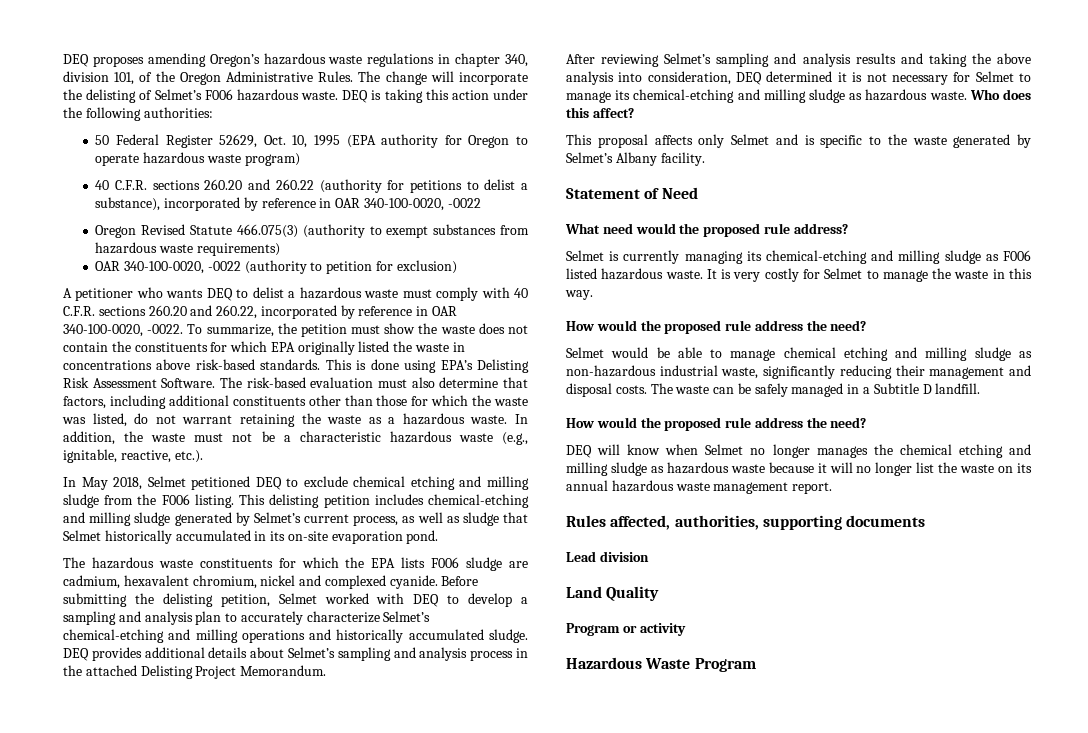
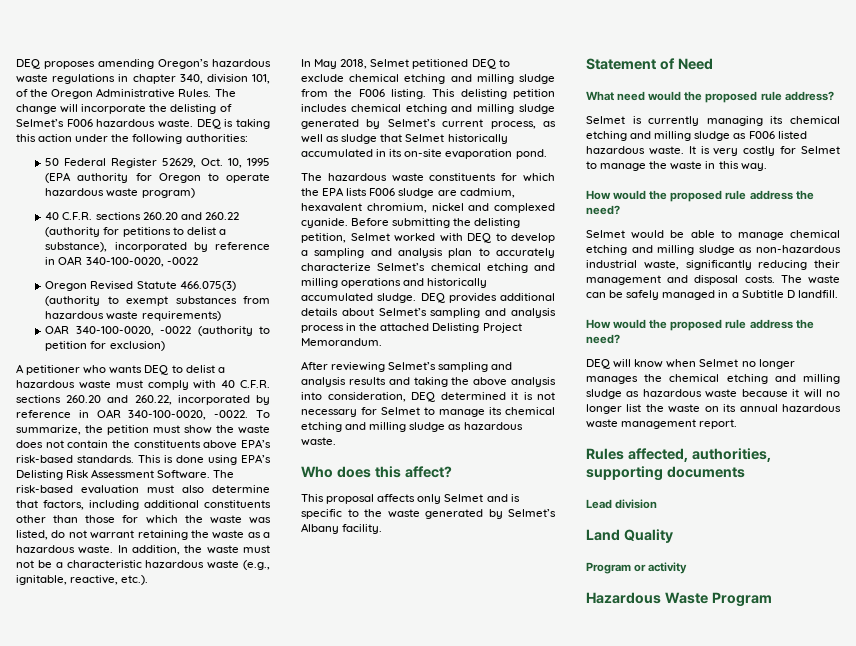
[210,341,465,355] [63,359,191,370] for which EPA originally listed the waste in concentrations above -> [203,439,271,449] above EPA’s
[428,494,529,508] chemical-etching -> [350,104,447,114] chemical etching
[63,629,164,643] chemical-etching -> [430,263,528,273] chemical etching
[633,89,735,103] chemical-etching -> [505,407,555,415] [301,422,342,432] chemical etching
(967, 95) none -> (336, 441) //
[766,250,867,264] chemical-etching -> [790,116,840,124] [586,131,627,141] chemical etching

